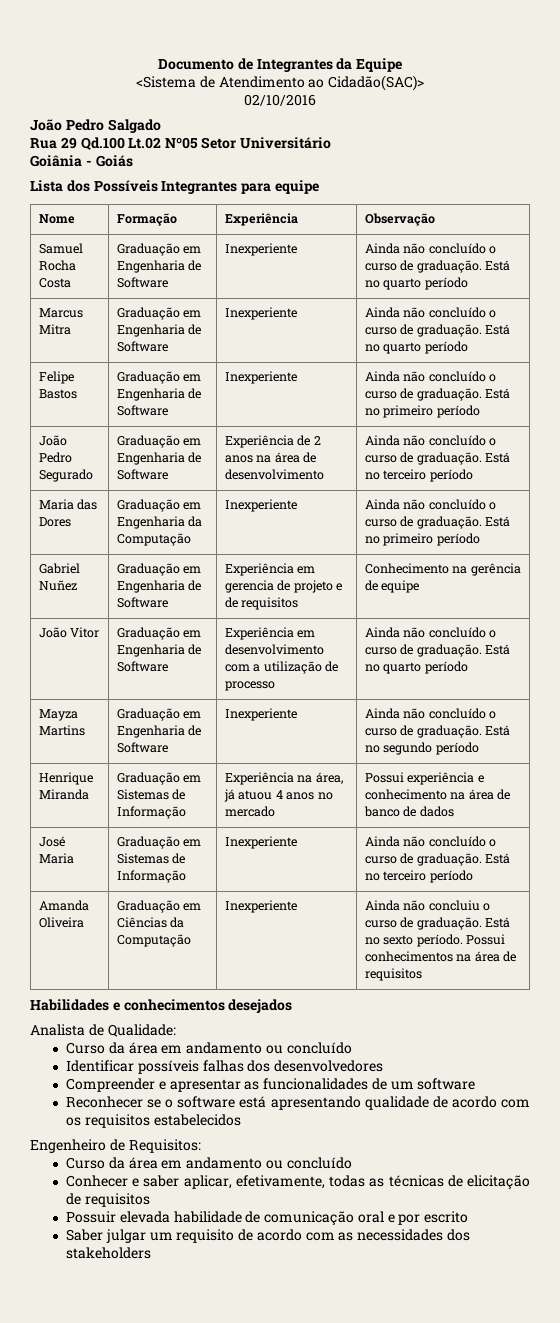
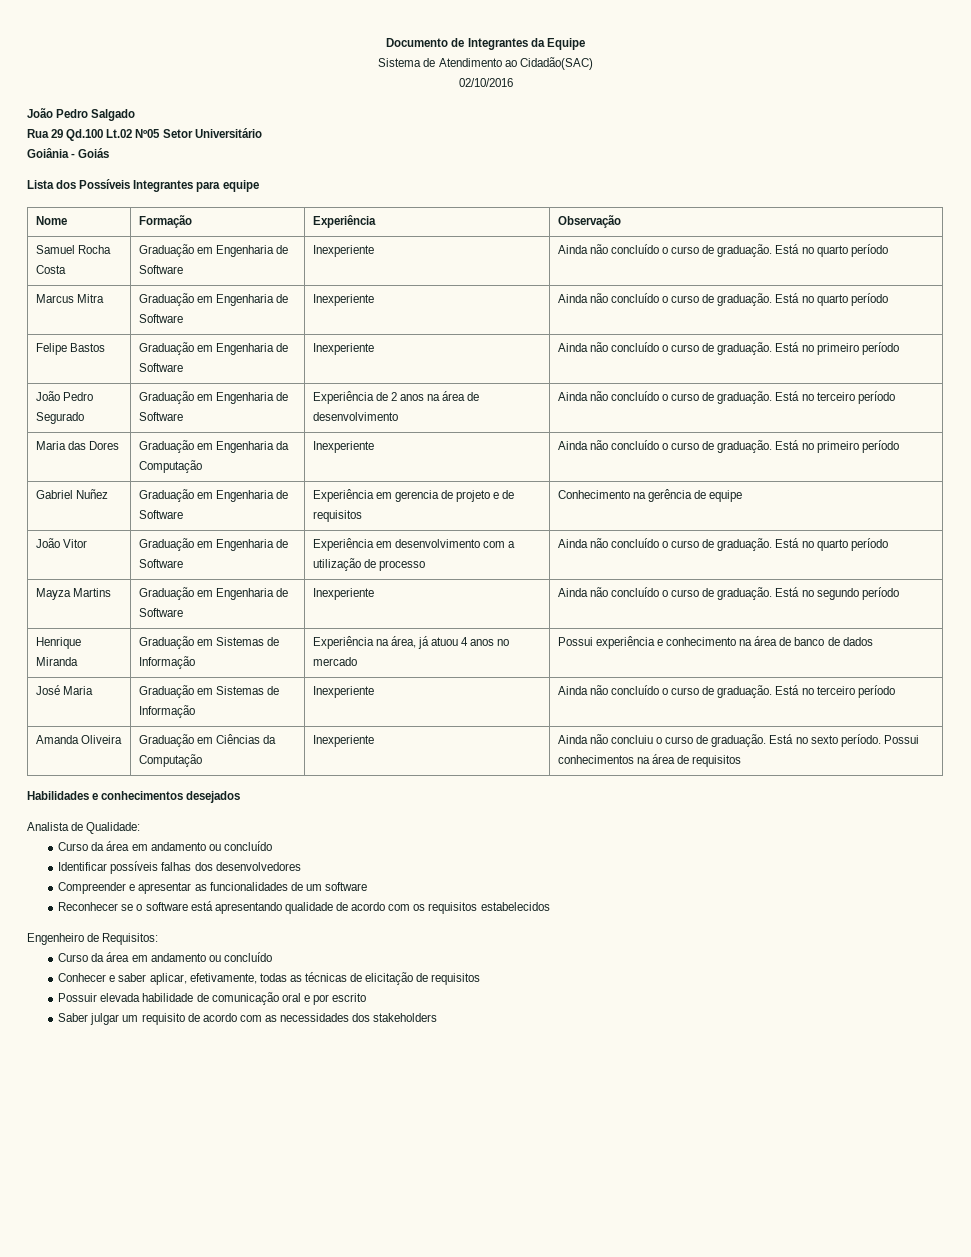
[135,76,196,88] <Sistema -> [378,58,422,67] Sistema
[328,75,425,91] Cidadão(SAC)> -> [519,57,593,70] Cidadão(SAC)

